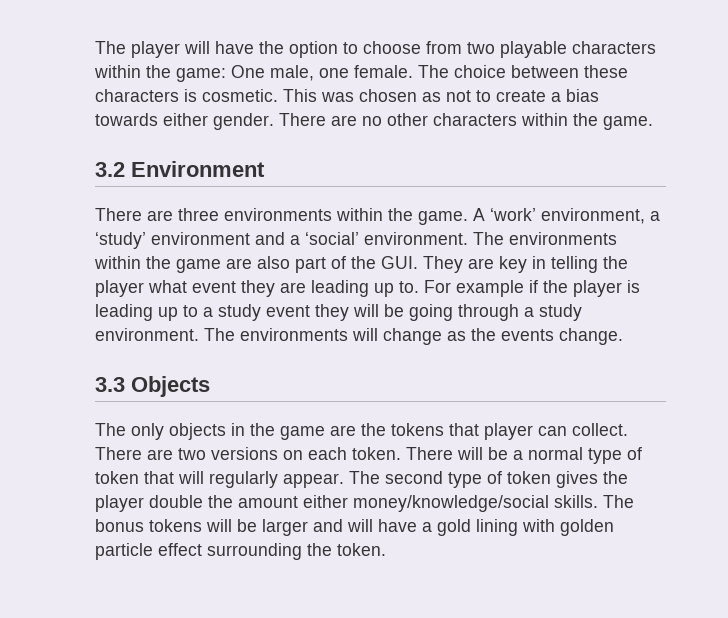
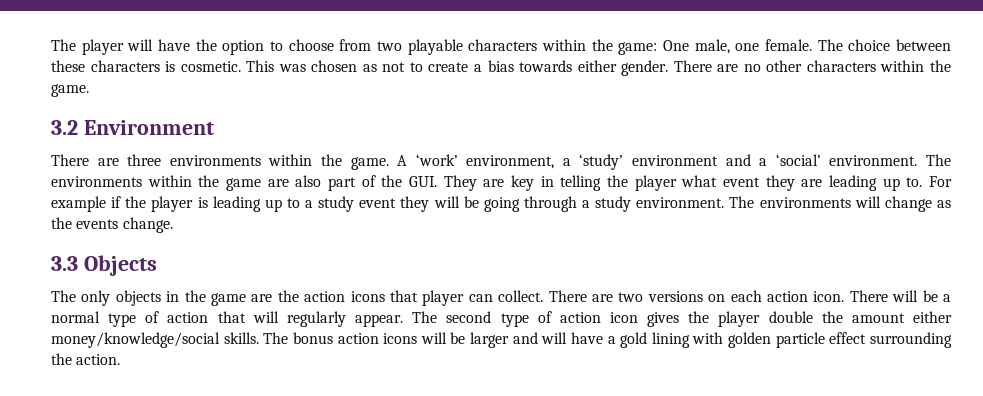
[391,423,444,436] tokens -> [304,291,385,302] action icons
[352,447,401,460] token. -> [766,291,845,302] action icon.
[95,471,139,484] token -> [167,312,209,323] action
[507,471,551,484] token -> [559,312,638,323] action icon
[149,519,202,532] tokens -> [337,333,418,344] action icons
[337,543,386,556] token. -> [76,354,121,365] action.

